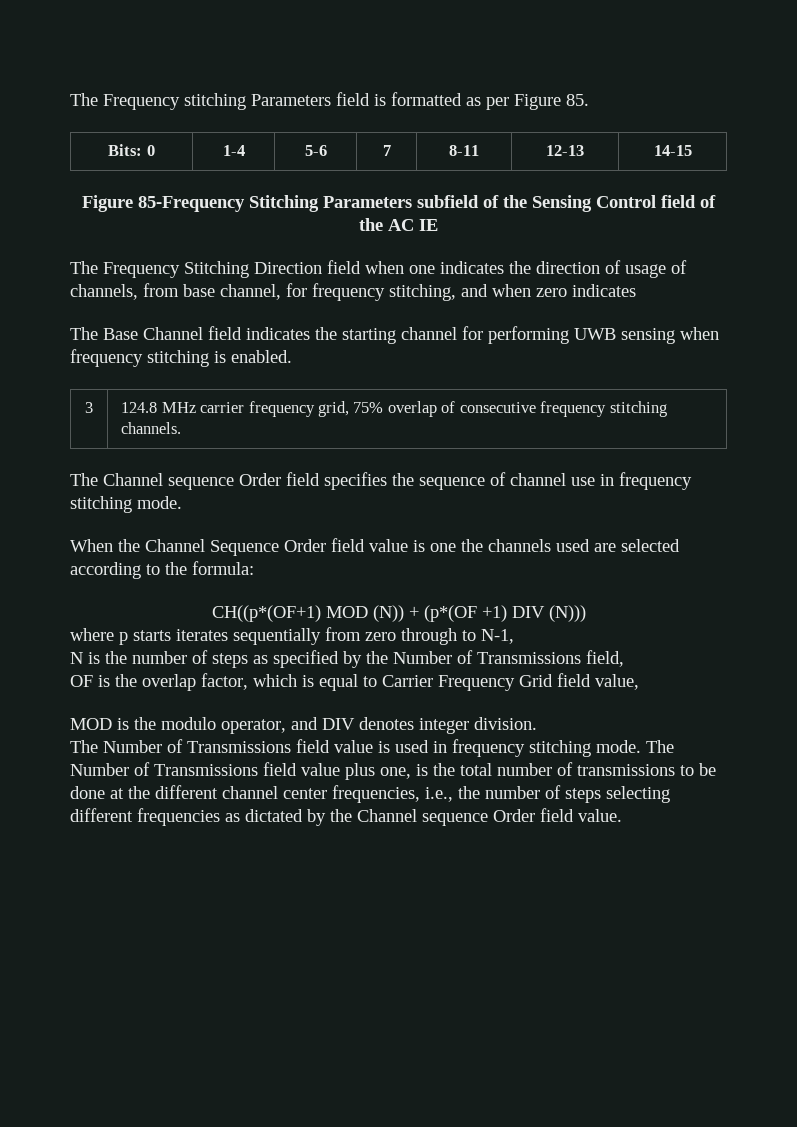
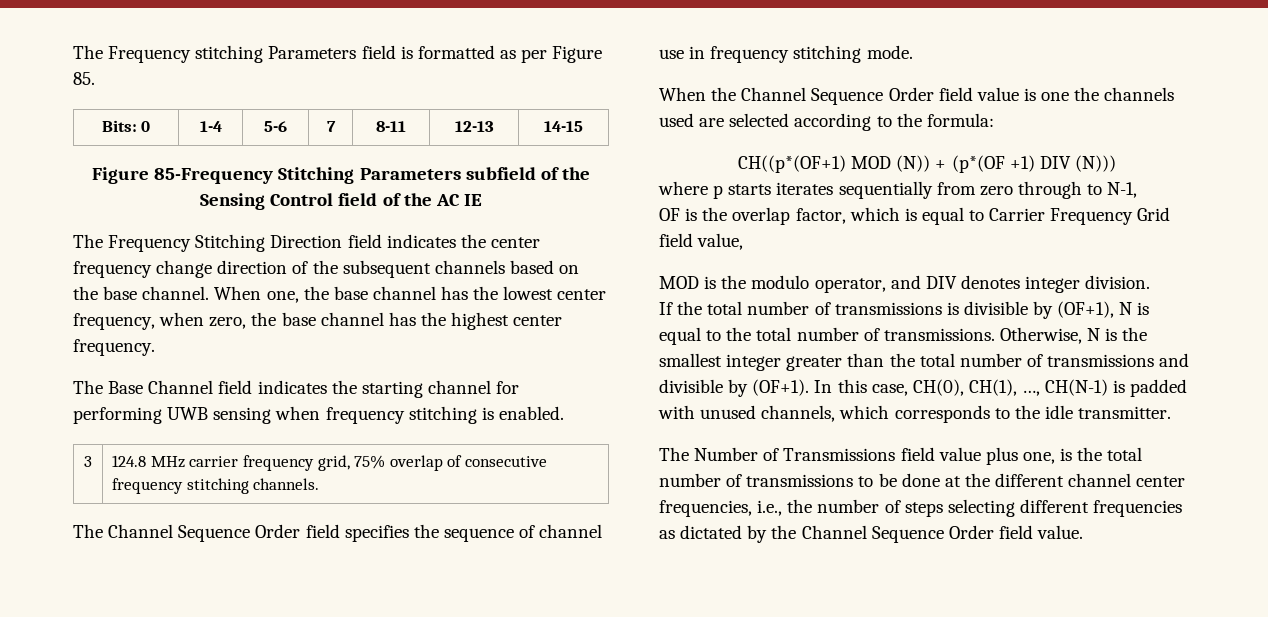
[365,260,687,278] [70,283,636,301] when one indicates the direction of usage of channels, from base channel, for frequency stitching, and when zero indicates -> [386,234,540,248] [73,260,580,278] [73,286,607,303] [73,312,563,330] [73,339,155,356] indicates the center frequency change direction of the subsequent channels based on the base channel. When one, the base channel has the lowest center frequency, when zero, the base channel has the highest center frequency.
[168,477,234,490] sequence -> [178,525,251,542] Sequence
[70,650,624,668] // N is the number of steps as specified by the Number of Transmissions field, -> (1138, 190) none
[70,739,641,757] The Number of Transmissions field value is used in frequency stitching mode. -> [659,301,1150,319] [659,327,1148,345] [659,353,1190,371] [659,379,1188,397] [658,405,1172,423] If the total number of transmissions is divisible by (OF+1), N is equal to the total number of transmissions. Otherwise, N is the smallest integer greater than the total number of transmissions and divisible by (OF+1). In this case, CH(0), CH(1), …, CH(N-1) is padded with unused channels, which corresponds to the idle transmitter. //
[422,813,488,826] sequence -> [871,526,944,543] Sequence

